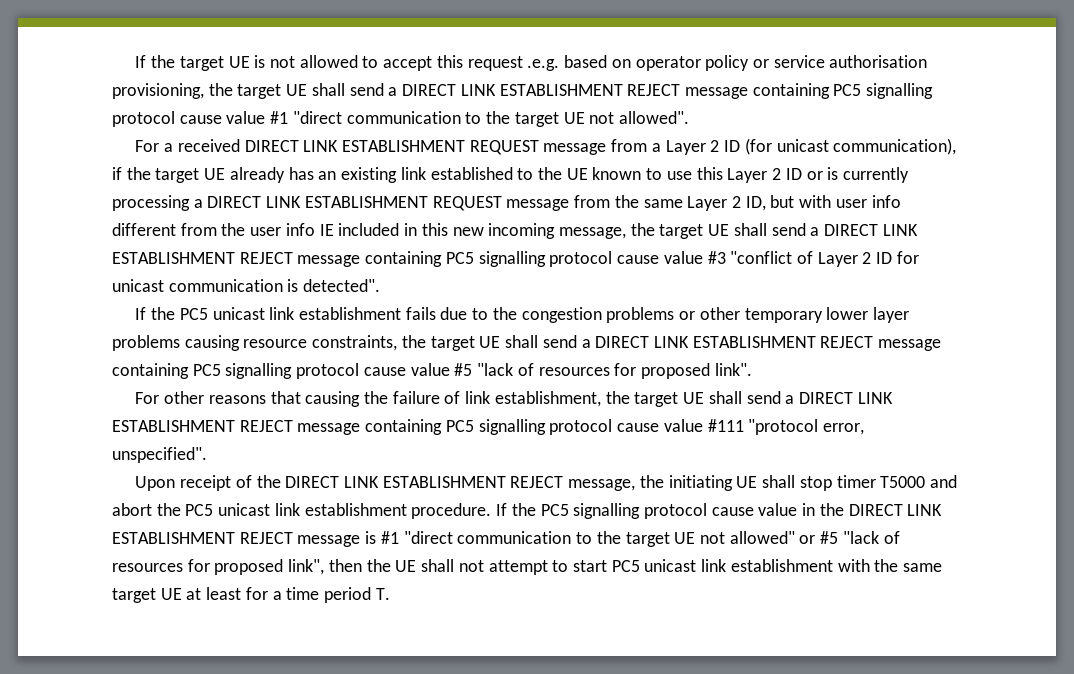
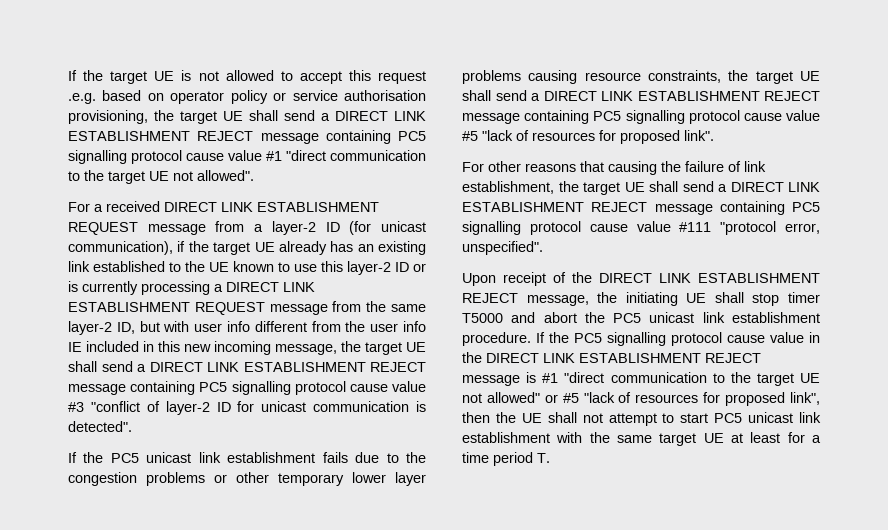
[665,140,720,155] Layer 2 -> [271,221,316,235] layer-2
[727,168,782,183] Layer 2 -> [347,261,391,275] layer-2
[687,196,741,211] Layer 2 -> [68,321,112,335] layer-2
[817,252,872,267] Layer 2 -> [165,401,210,415] layer-2

